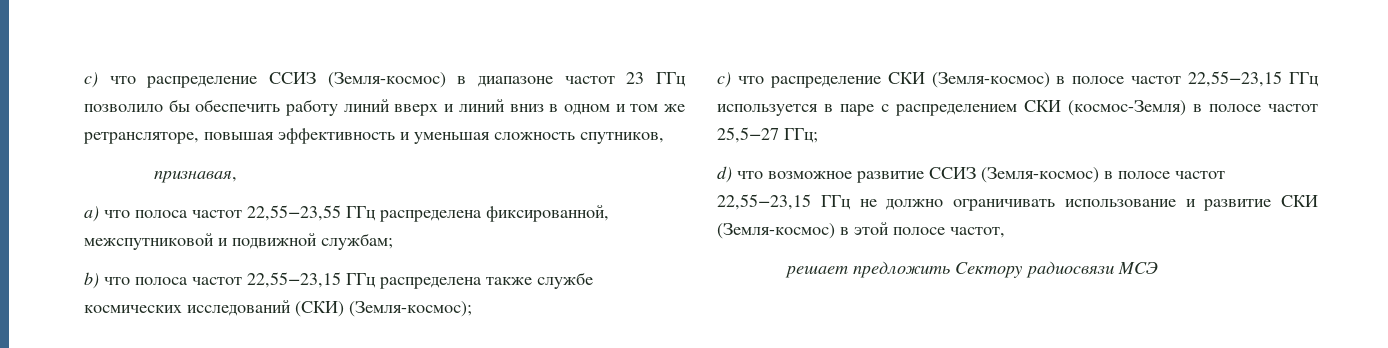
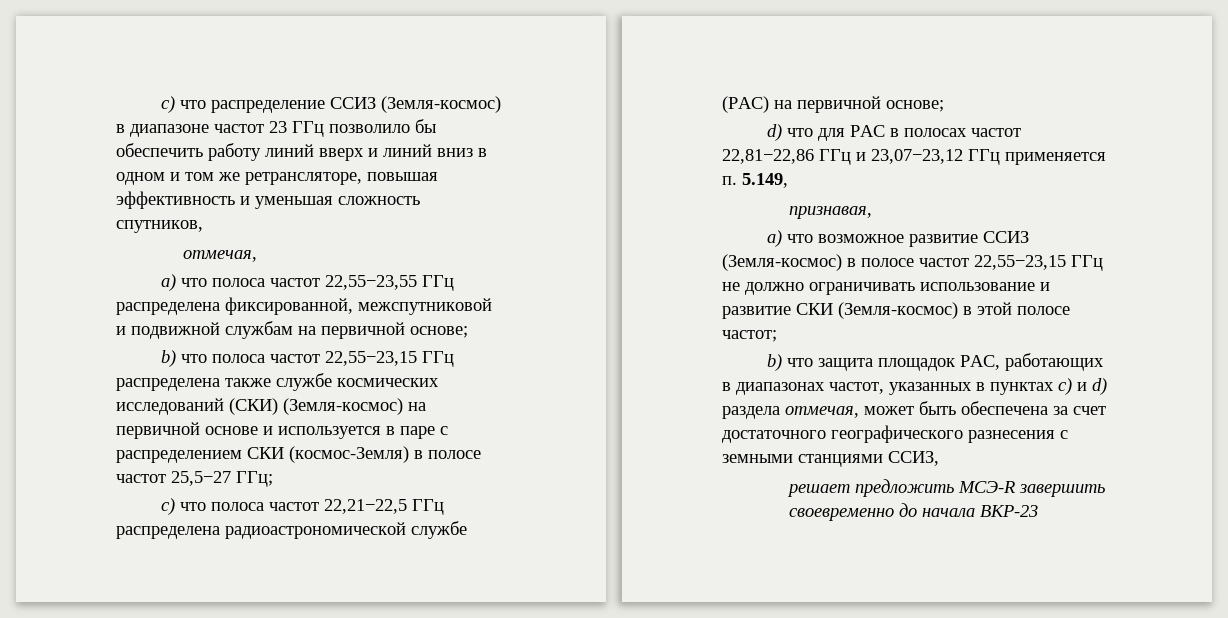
[154,171,238,183] признавая, -> [182,250,257,262] отмечая,
[321,233,393,250] службам; -> [225,321,468,339] службам на первичной основе;
[349,301,472,317] [717,71,1319,88] (Земля-космос); // c) что распределение СКИ (Земля-космос) в полосе частот 22,55−23,15 ГГц -> [283,398,426,415] [116,422,273,439] (Земля-космос) на первичной основе и
[717,166,732,183] d) -> [161,498,445,515] [116,521,467,539] [722,96,944,113] [767,124,1022,141] [722,149,1106,165] [722,173,788,188] [788,206,872,219] [767,230,783,247] c) что полоса частот 22,21−22,5 ГГц распределена радиоастрономической службе (РАС) на первичной основе; // d) что для РАС в полосах частот 22,81−22,86 ГГц и 23,07−23,12 ГГц применяется п. 5.149, // признавая, // a)
[950,227,1005,238] [785,261,1159,278] частот, // решает предложить Сектору радиосвязи МСЭ -> [722,330,777,342] [767,353,1105,371] [722,378,1107,395] [722,401,1106,419] [722,425,1068,443] [722,451,939,467] [786,479,1105,497] [788,503,1038,521] частот; // b) что защита площадок РАС, работающих в диапазонах частот, указанных в пунктах c) и d) раздела отмечая, может быть обеспечена за счет достаточного географического разнесения с земными станциями ССИЗ, // решает предложить МСЭ-R завершить своевременно до начала ВКР-23

